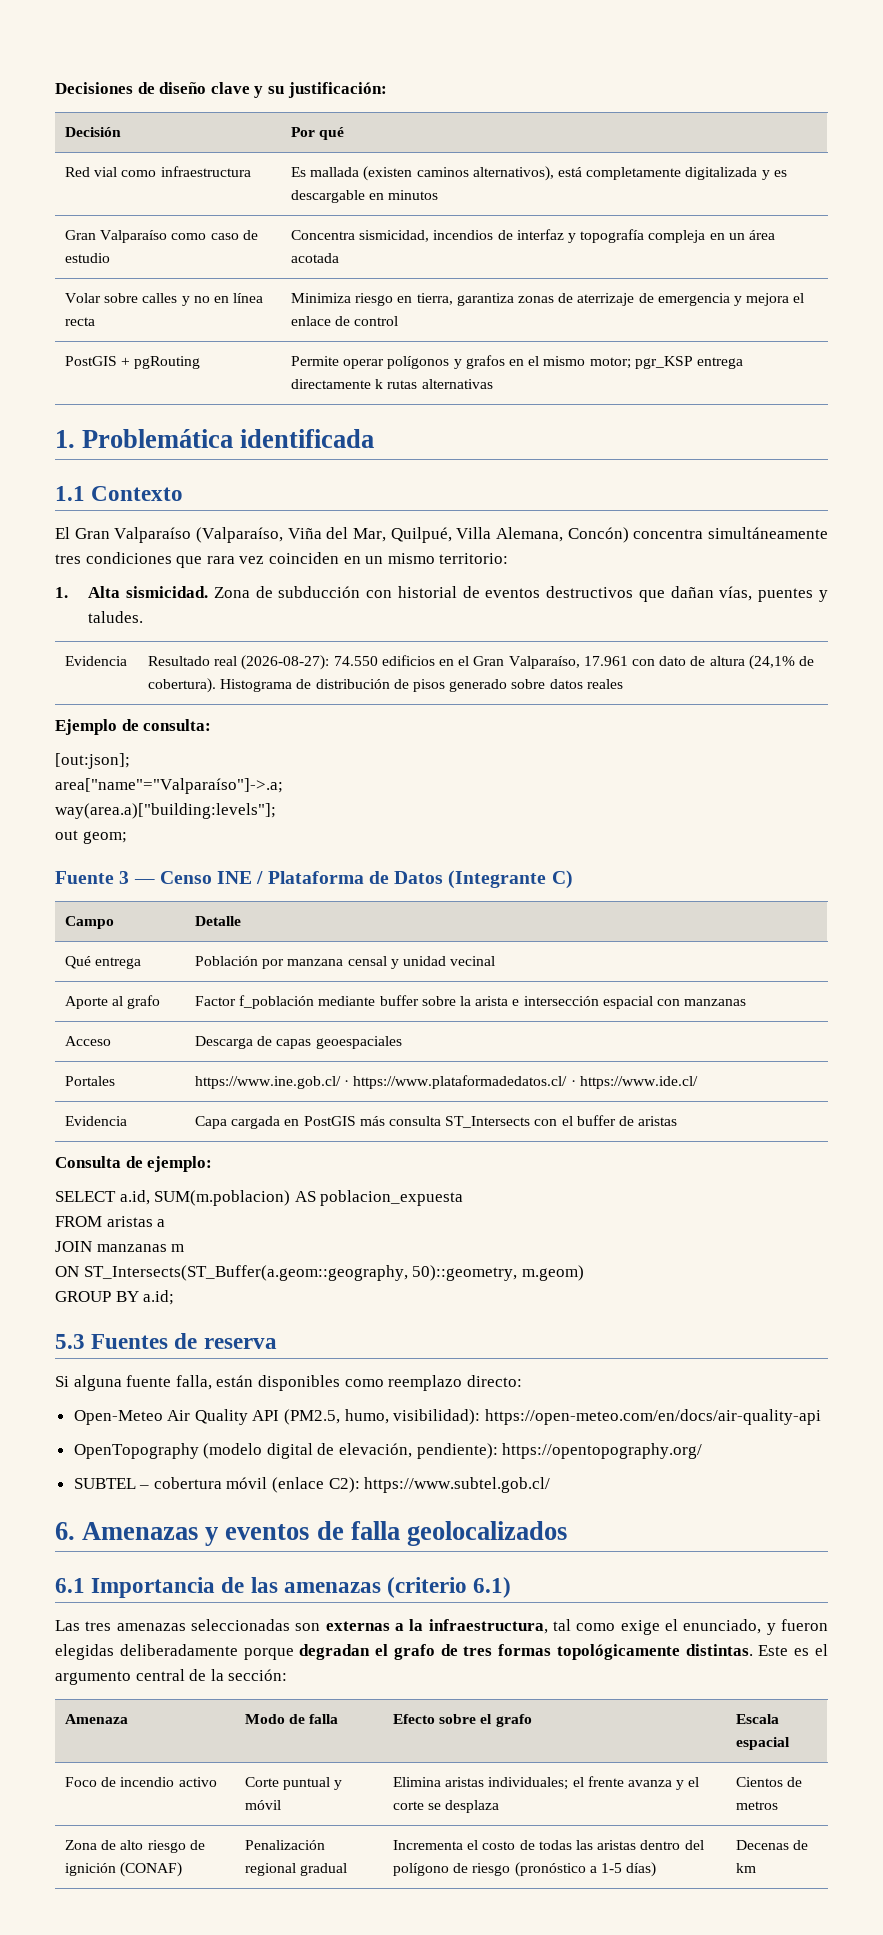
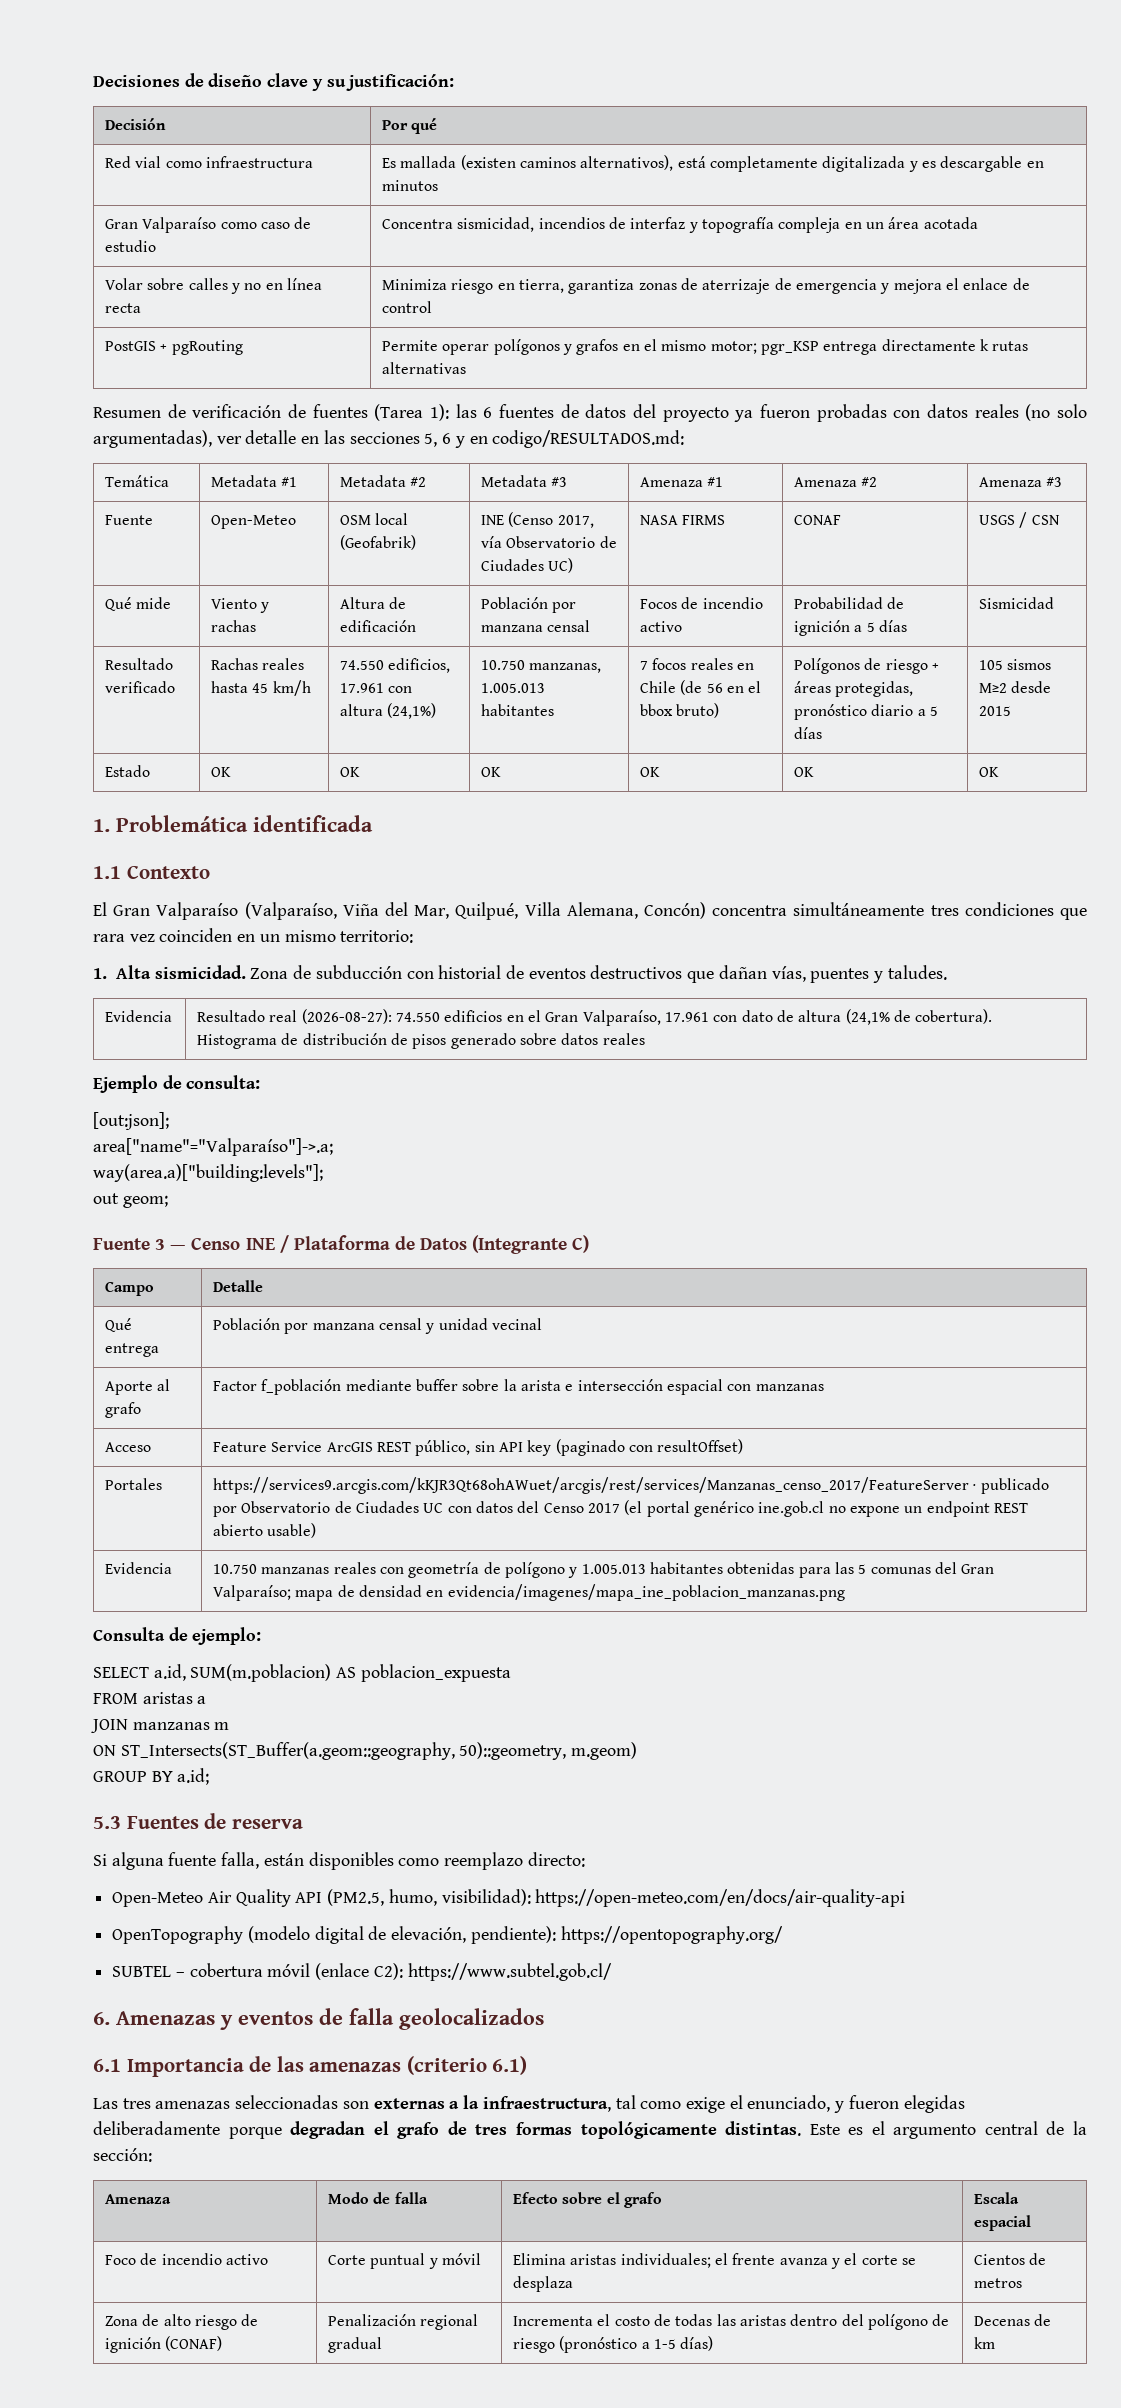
(493, 384) none -> [93,404,1087,422] [93,430,685,448] [105,475,170,487] [211,475,298,487] [340,475,427,487] [481,475,568,487] [640,477,724,487] [794,477,878,487] [979,477,1063,487] [105,515,154,525] [211,515,297,529] [340,513,409,525] [340,535,417,550] [481,512,594,528] [481,536,617,548] [481,558,574,573] [640,515,726,525] [794,515,842,525] [979,512,1060,528] [105,597,172,611] [211,598,270,613] [211,620,257,632] [340,597,407,609] [340,620,417,632] [481,597,577,613] [481,620,591,632] [640,597,763,609] [640,621,683,632] [794,597,905,609] [794,620,908,636] [979,597,1055,609] [105,658,174,670] [105,681,176,693] [211,658,305,670] [211,680,311,696] [340,658,451,673] [340,683,413,693] [340,703,437,719] [481,660,602,673] [481,683,546,693] [481,704,555,716] [640,658,755,670] [640,680,762,695] [640,703,720,718] [794,658,940,674] [794,681,914,697] [794,704,939,720] [794,727,823,739] [979,659,1052,670] [979,681,1052,693] [979,706,1012,716] [105,765,151,777] [211,767,232,777] [340,767,361,777] [481,767,502,777] [640,767,661,777] [794,767,815,777] [979,767,1000,777] // Resumen de verificación de fuentes (Tarea 1): las 6 fuentes de datos del proyecto ya fueron probadas con datos reales (no solo argumentadas), ver detalle en las secciones 5, 6 y en codigo/RESULTADOS.md: // Temática | Metadata #1 | Metadata #2 | Metadata #3 | Amenaza #1 | Amenaza #2 | Amenaza #3 // Fuente | Open-Meteo | OSM local (Geofabrik) | INE (Censo 2017, vía Observatorio de Ciudades UC) | NASA FIRMS | CONAF | USGS / CSN // Qué mide | Viento y rachas | Altura de edificación | Población por manzana censal | Focos de incendio activo | Probabilidad de ignición a 5 días | Sismicidad // Resultado verificado | Rachas reales hasta 45 km/h | 74.550 edificios, 17.961 con altura (24,1%) | 10.750 manzanas, 1.005.013 habitantes | 7 focos reales en Chile (de 56 en el bbox bruto) | Polígonos de riesgo + áreas protegidas, pronóstico diario a 5 días | 105 sismos M≥2 desde 2015 // Estado | OK | OK | OK | OK | OK | OK
[195,1036,402,1049] [65,1076,116,1086] [195,1075,698,1089] [65,1116,128,1126] [195,1115,678,1129] Descarga de capas geoespaciales // Portales | https://www.ine.gob.cl/ · https://www.plataformadedatos.cl/ · https://www.ide.cl/ // Evidencia | Capa cargada en PostGIS más consulta ST_Intersects con el buffer de aristas -> [213,1439,744,1456] [105,1478,163,1490] [213,1477,1049,1494] [213,1500,1028,1517] [213,1523,317,1538] [105,1562,173,1574] [213,1562,995,1578] [213,1584,845,1601] Feature Service ArcGIS REST público, sin API key (paginado con resultOffset) // Portales | https://services9.arcgis.com/kKJR3Qt68ohAWuet/arcgis/rest/services/Manzanas_censo_2017/FeatureServer · publicado por Observatorio de Ciudades UC con datos del Censo 2017 (el portal genérico ine.gob.cl no expone un endpoint REST abierto usable) // Evidencia | 10.750 manzanas reales con geometría de polígono y 1.005.013 habitantes obtenidas para las 5 comunas del Gran Valparaíso; mapa de densidad en evidencia/imagenes/mapa_ine_poblacion_manzanas.png

